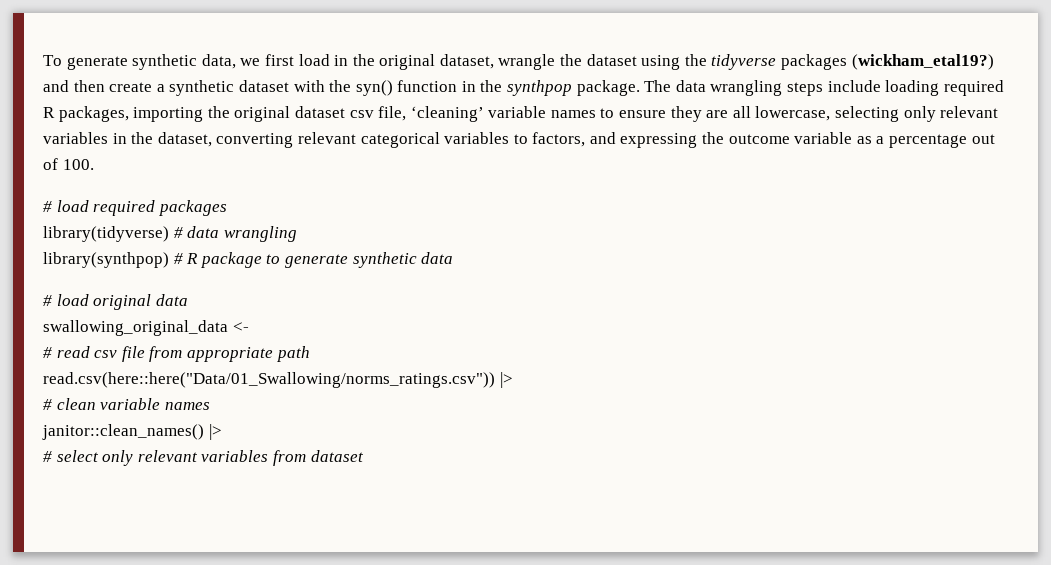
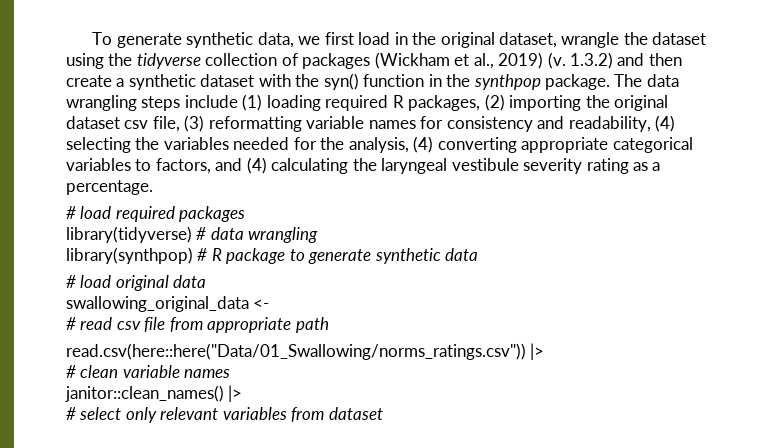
[781,54,994,70] packages (wickham_etal19?) -> [205,52,614,69] collection of packages (Wickham et al., 2019) (v. 1.3.2)
(881, 86) none -> [242,94,263,111] (1)
(129, 114) none -> [484,94,505,111] (2)
[410,106,999,122] [43,132,356,148] ‘cleaning’ variable names to ensure they are all lowercase, selecting only relevant variables in the dataset, converting relevant -> [184,115,676,132] [66,136,609,153] (3) reformatting variable names for consistency and readability, (4) selecting the variables needed for the analysis, (4) converting appropriate
[620,132,995,148] [43,158,94,170] expressing the outcome variable as a percentage out of 100. -> [246,157,661,174] [66,180,153,195] (4) calculating the laryngeal vestibule severity rating as a percentage.

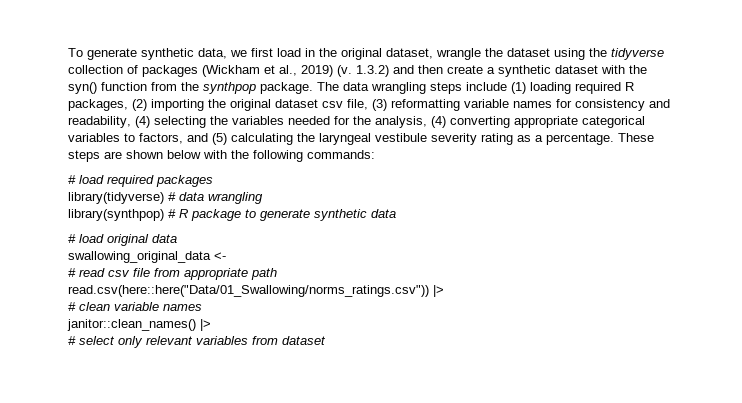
[428,74,442,87] in -> [151,82,177,91] from
[246,157,267,174] (4) -> [212,133,227,145] (5)
(153, 187) none -> [618,133,654,142] [68,150,375,162] These steps are shown below with the following commands:

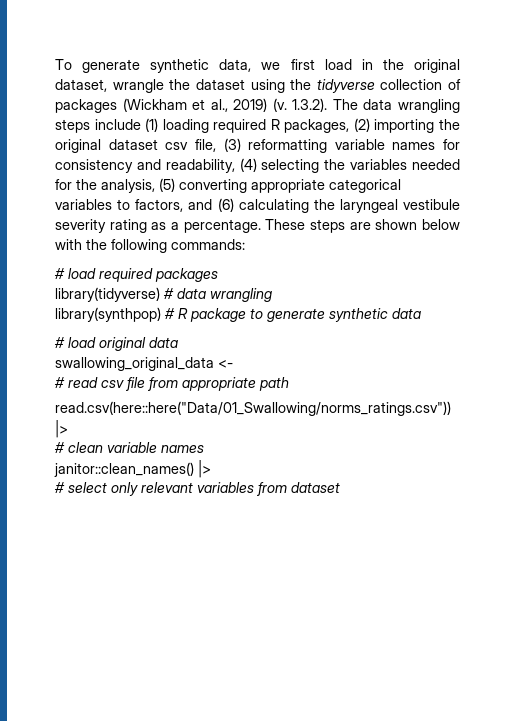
[356,65,647,77] [68,82,313,94] 1.3.2) and then create a synthetic dataset with the syn() function from the synthpop package. -> [292,98,328,112] 1.3.2).
[431,116,446,128] (4) -> [159,178,175,192] (5)
[212,133,227,145] (5) -> [217,198,234,212] (6)

